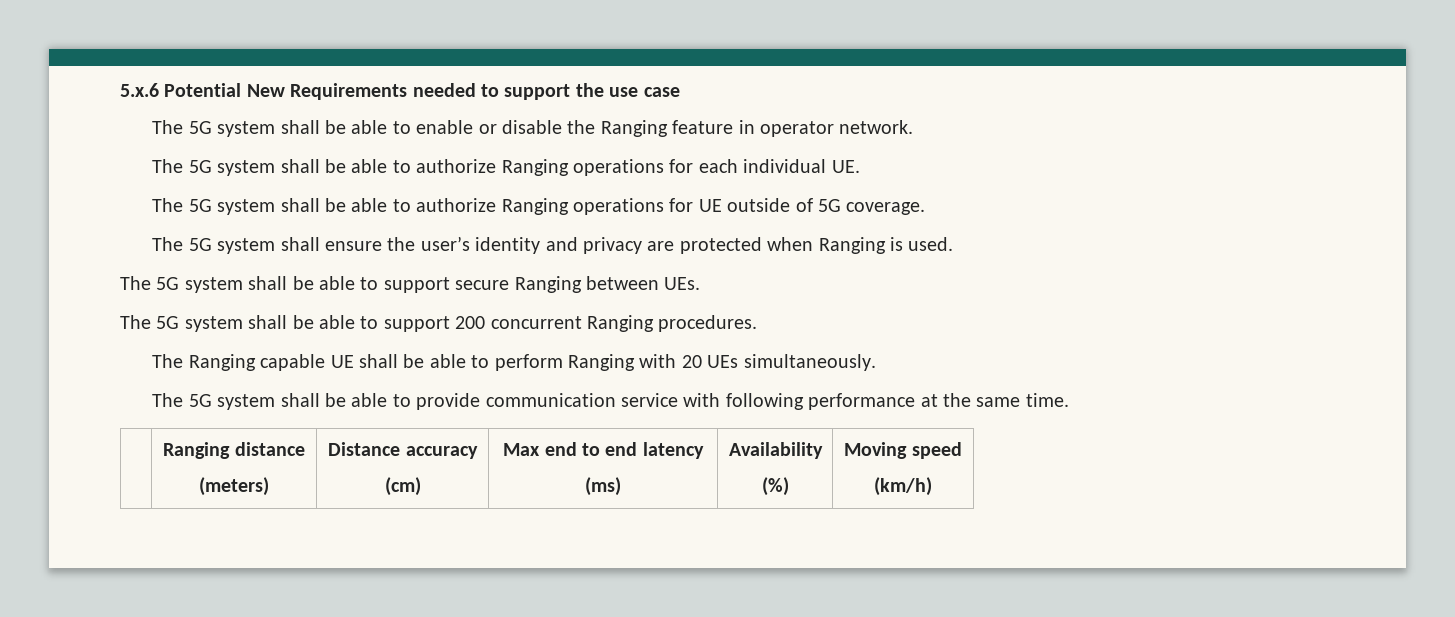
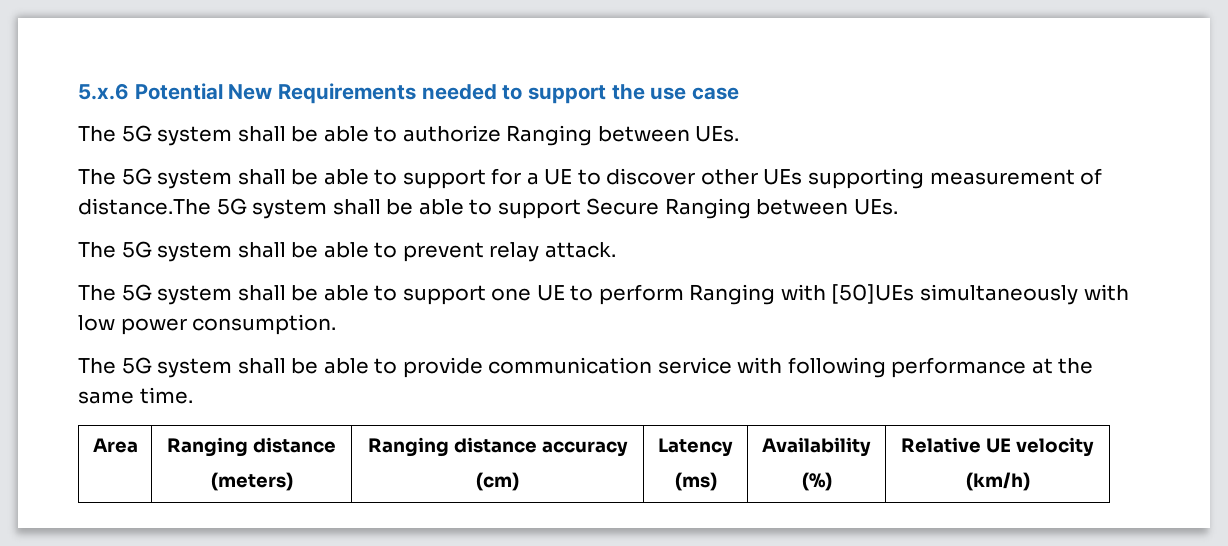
[152,120,914,137] [152,159,860,176] [152,198,926,215] [152,236,954,254] [120,276,582,293] // The 5G system shall be able to enable or disable the Ranging feature in operator network. // The 5G system shall be able to authorize Ranging operations for each individual UE. // The 5G system shall be able to authorize Ranging operations for UE outside of 5G coverage. // The 5G system shall ensure the user’s identity and privacy are protected when Ranging is used. // The 5G system shall be able to support secure Ranging -> [78,125,593,146] // The 5G system shall be able to authorize Ranging
[455,315,758,332] [152,354,876,371] 200 concurrent Ranging procedures. // The Ranging capable UE shall be able to perform Ranging with 20 UEs simultaneously. -> [491,168,1103,189] [78,198,898,219] [78,241,616,262] [78,284,1129,305] [78,314,337,335] for a UE to discover other UEs supporting measurement of distance.The 5G system shall be able to support Secure Ranging between UEs. // The 5G system shall be able to prevent relay attack. // The 5G system shall be able to support one UE to perform Ranging with [50]UEs simultaneously with low power consumption.
(1069, 400) none -> [92,438,138,453] Area
[328,442,401,456] Distance -> [367,437,537,457] Ranging distance
[503,442,704,459] Max end to end latency -> [658,438,733,457] Latency
[844,442,962,459] Moving speed -> [901,437,1094,457] Relative UE velocity

